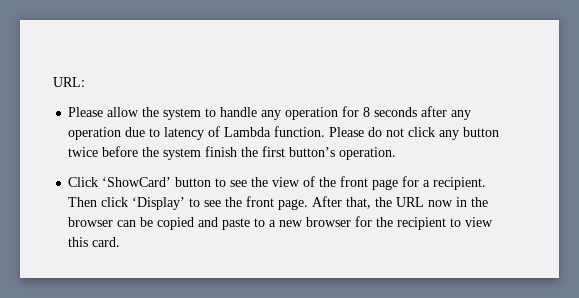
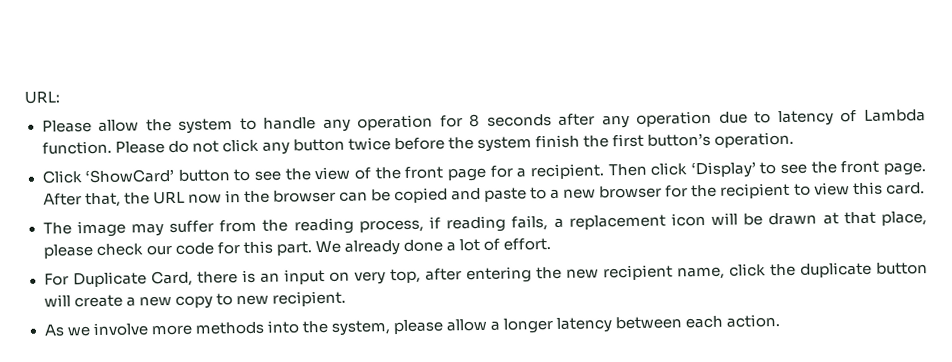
(121, 242) none -> [42,211,928,238] [42,238,552,259] [43,261,928,288] [43,290,346,309] [43,314,781,337] // The image may suffer from the reading process, if reading fails, a replacement icon will be drawn at that place, please check our code for this part. We already done a lot of effort. // For Duplicate Card, there is an input on very top, after entering the new recipient name, click the duplicate button will create a new copy to new recipient. // As we involve more methods into the system, please allow a longer latency between each action.

